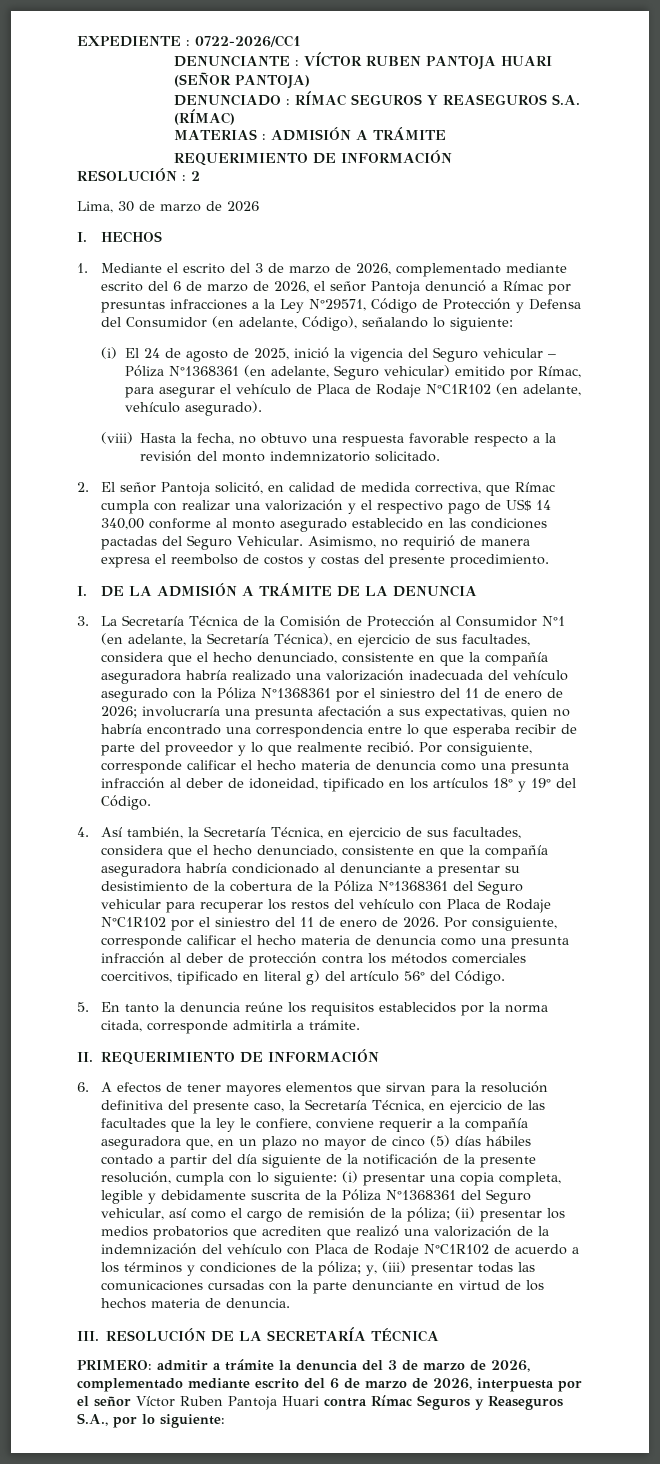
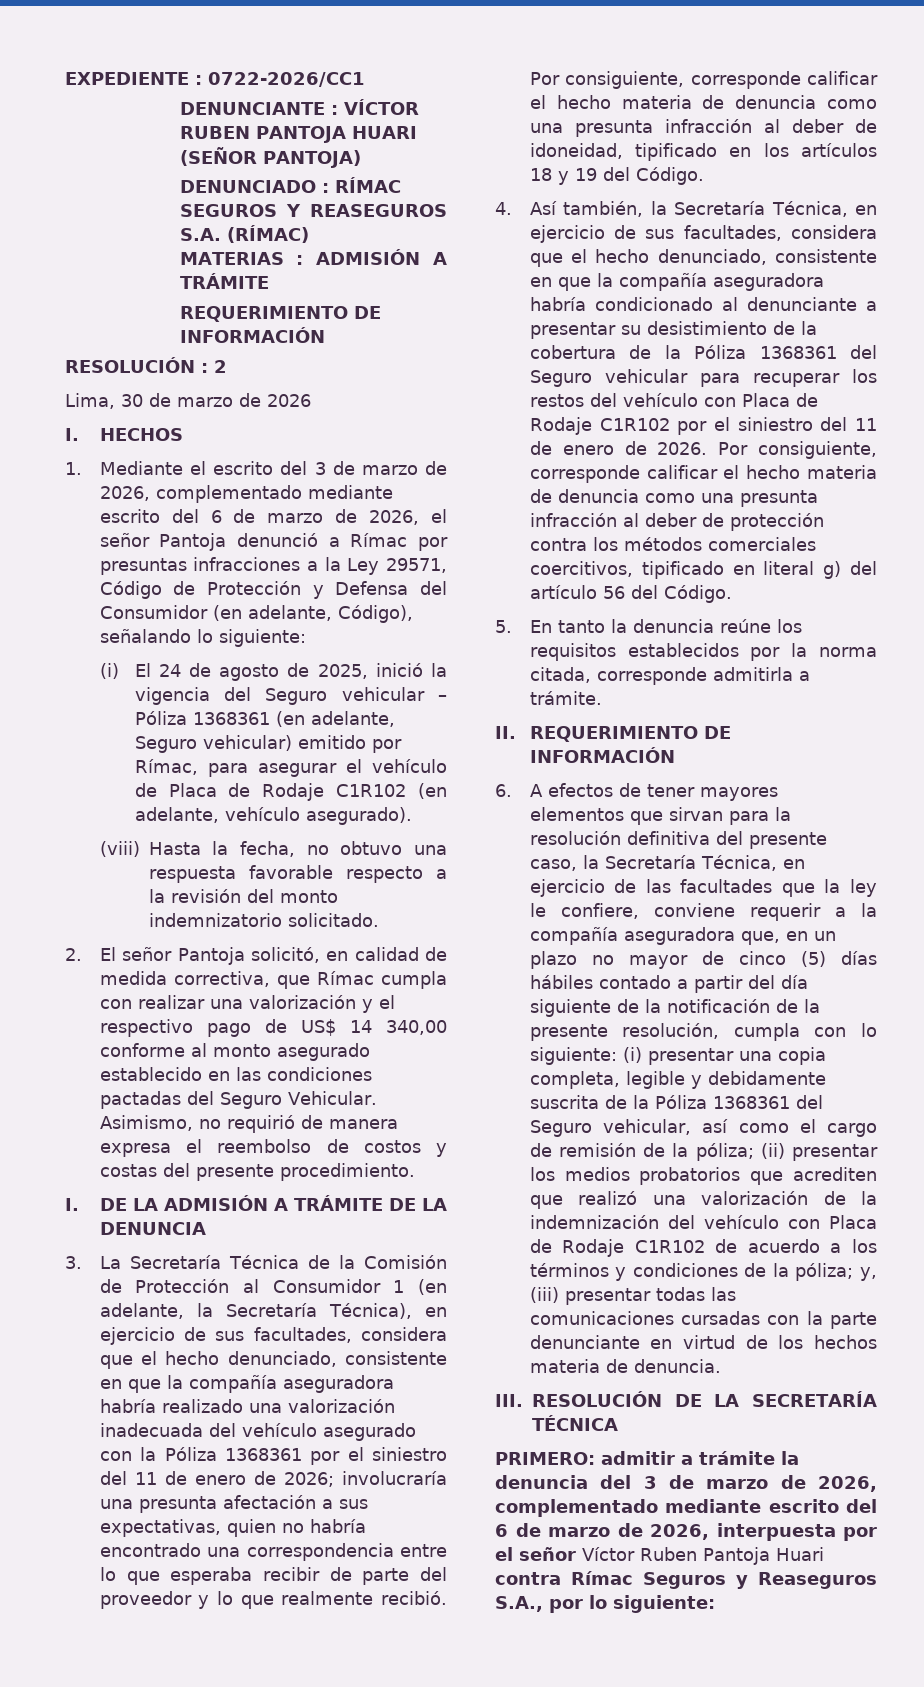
[309,299,367,311] N°29571, -> [386,558,447,573] 29571,
[169,366,240,376] N°1368361 -> [192,712,270,725] 1368361
[426,384,492,395] N°C1R102 -> [336,784,407,797] C1R102
[542,616,566,626] N°1 -> [393,1280,405,1293] 1
[261,688,332,698] N°1368361 -> [224,1448,302,1461] 1368361
[493,778,552,792] 18° y 19° -> [529,168,597,185] 18 y 19
[378,881,449,891] N°1368361 -> [759,346,837,359] 1368361
[101,917,167,928] N°C1R102 -> [599,418,670,431] C1R102
[404,971,426,981] 56° -> [602,586,625,599] 56
[386,1190,457,1200] N°1368361 -> [712,1096,790,1109] 1368361
[424,1244,490,1255] N°C1R102 -> [634,1240,705,1253] C1R102

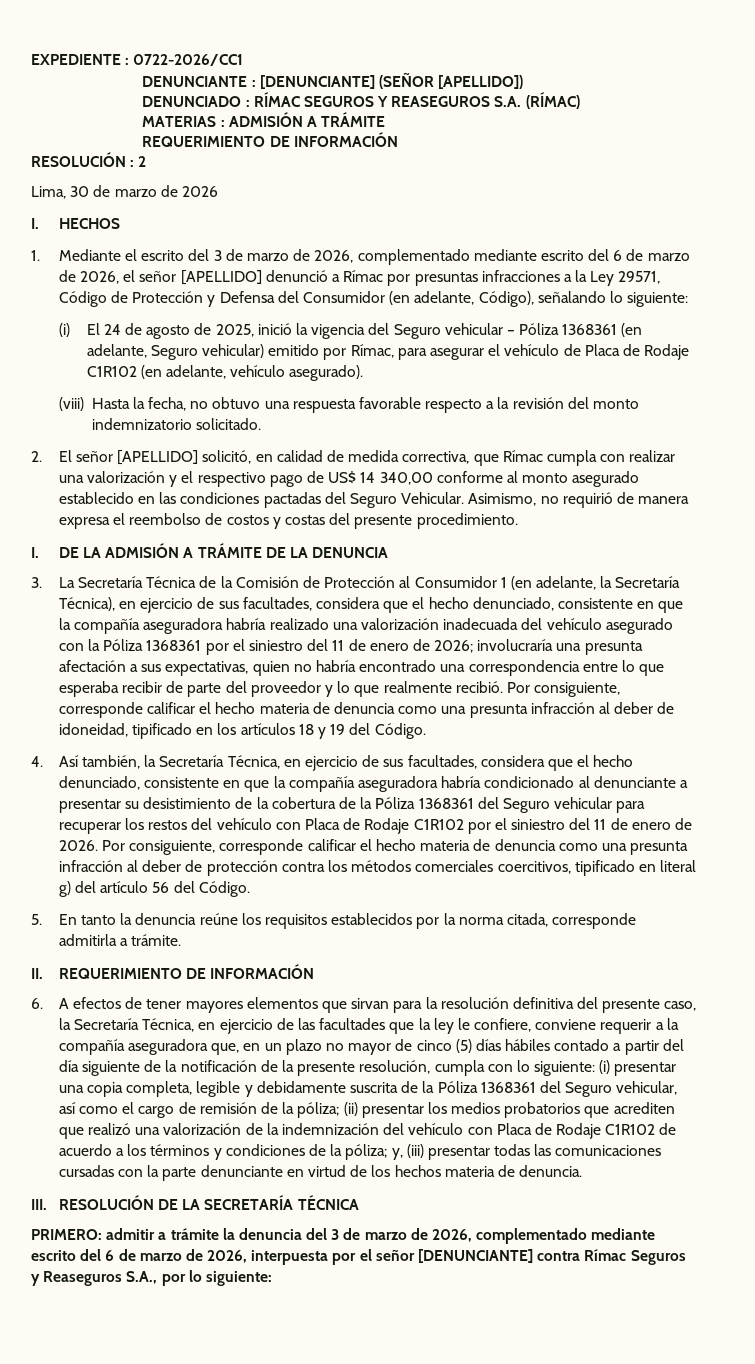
[343,99,419,115] [179,126,417,143] [179,147,361,168] VÍCTOR RUBEN PANTOJA HUARI (SEÑOR PANTOJA) -> [259,72,524,89] [DENUNCIANTE] (SEÑOR [APELLIDO])
[159,533,227,551] Pantoja -> [180,270,262,285] [APELLIDO]
[177,947,245,965] Pantoja -> [117,450,199,465] [APELLIDO]
[582,1547,824,1565] Víctor Ruben Pantoja Huari -> [418,1249,534,1263] [DENUNCIANTE]

